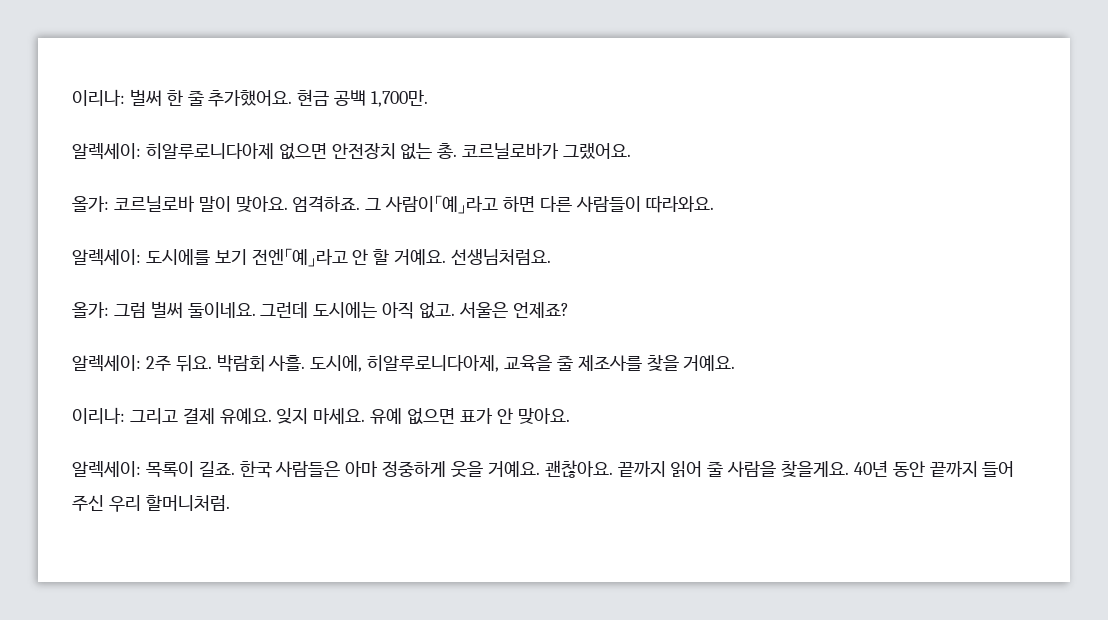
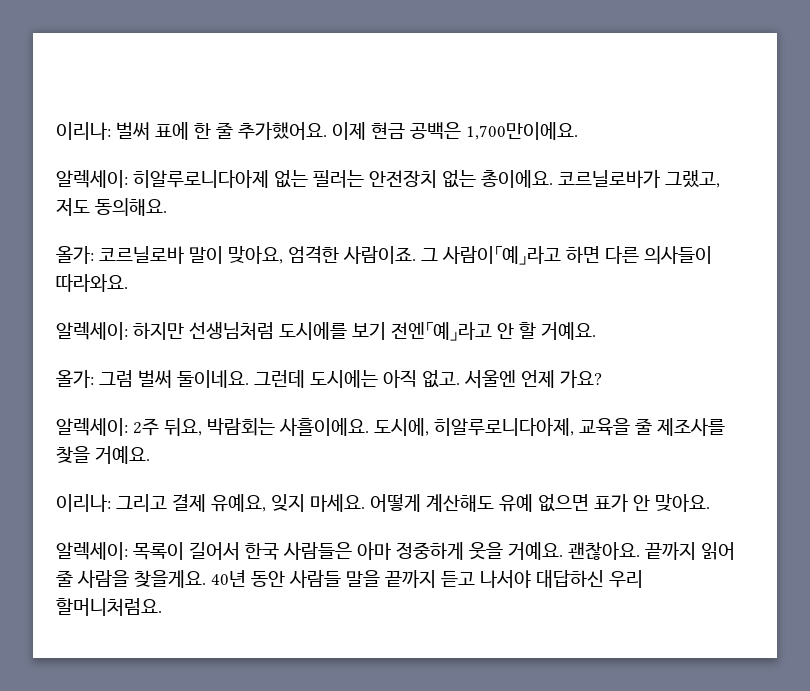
(162, 97) none -> [155,122,189,140] 표에
[297,89,429,107] [72,142,632,160] 현금 공백 1,700만. // 알렉세이: 히알루로니다아제 없으면 안전장치 없는 총. 코르닐로바가 그랬어요. -> [332,122,578,140] [56,170,720,188] [56,198,167,216] 이제 현금 공백은 1,700만이에요. // 알렉세이: 히알루로니다아제 없는 필러는 안전장치 없는 총이에요. 코르닐로바가 그랬고, 저도 동의해요.
[235,196,361,212] 맞아요. 엄격하죠. -> [228,246,416,264] 맞아요, 엄격한 사람이죠.
[575,196,641,212] 사람들이 -> [644,246,712,264] 의사들이
(141, 257) none -> [133,322,274,340] 하지만 선생님처럼
[451,249,552,265] 선생님처럼요. -> (596, 331) none
[458,302,569,318] 서울은 언제죠? -> [464,370,602,388] 서울엔 언제 가요?
[175,355,306,372] 뒤요. 박람회 사흘. -> [164,418,369,436] 뒤요, 박람회는 사흘이에요.
[219,408,272,424] 유예요. -> [211,494,266,512] 유예요,
(366, 416) none -> [370,494,494,512] 어떻게 계산해도
[198,461,235,477] 길죠. -> [189,542,240,560] 길어서
[929,461,1015,477] [72,495,230,512] 끝까지 들어 주신 우리 할머니처럼. -> [289,570,643,588] [56,598,162,616] 사람들 말을 끝까지 듣고 나서야 대답하신 우리 할머니처럼요.

